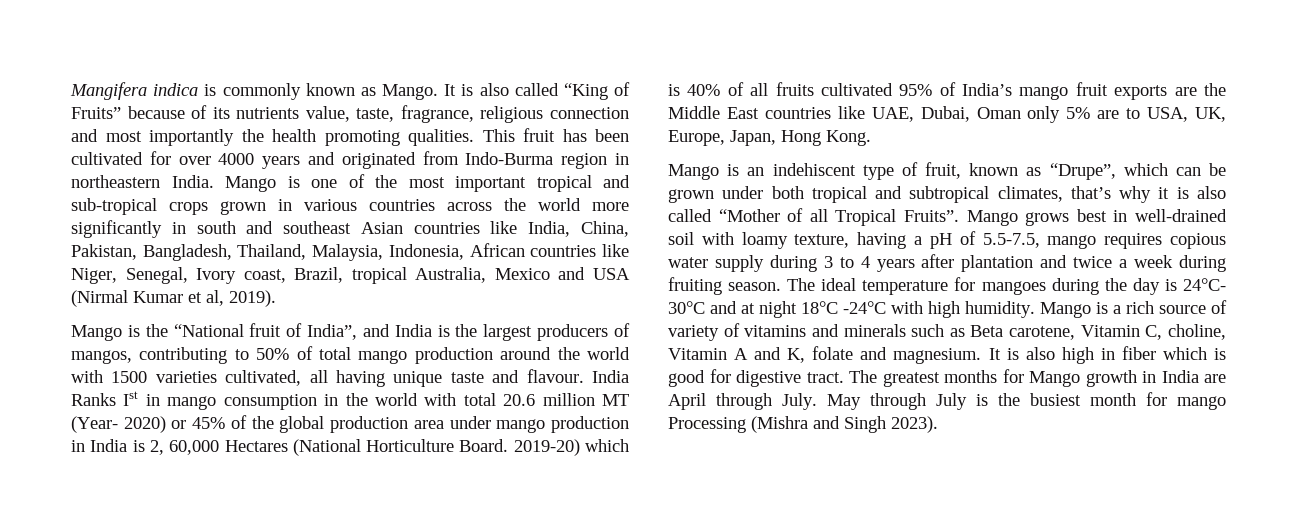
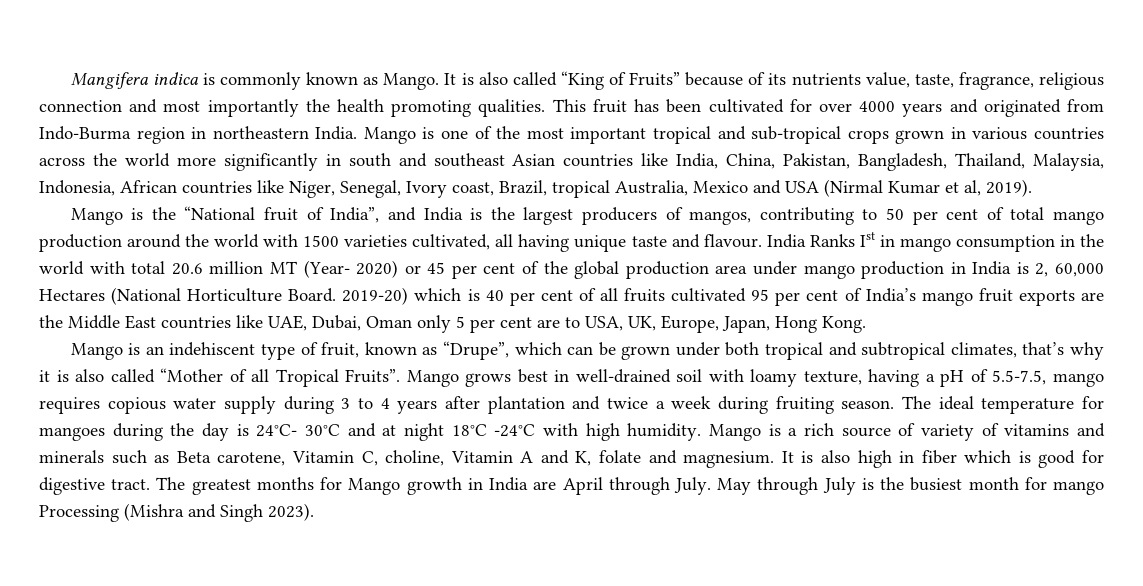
[256,348,290,360] 50% -> [885,208,979,225] 50 per cent
[192,417,226,429] 45% -> [427,262,516,279] 45 per cent
[687,84,721,96] 40% -> [485,290,573,306] 40 per cent
[899,84,933,96] 95% -> [751,289,839,306] 95 per cent
[1066,107,1091,119] 5% -> [456,316,532,333] 5 per cent

